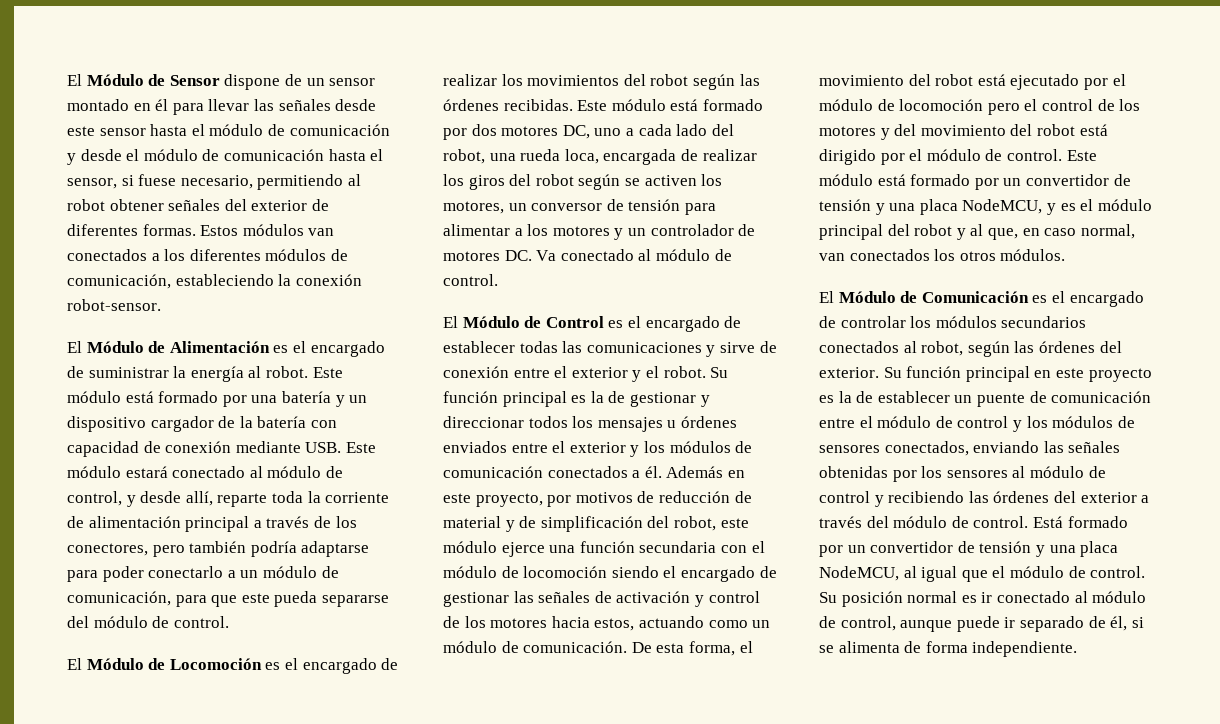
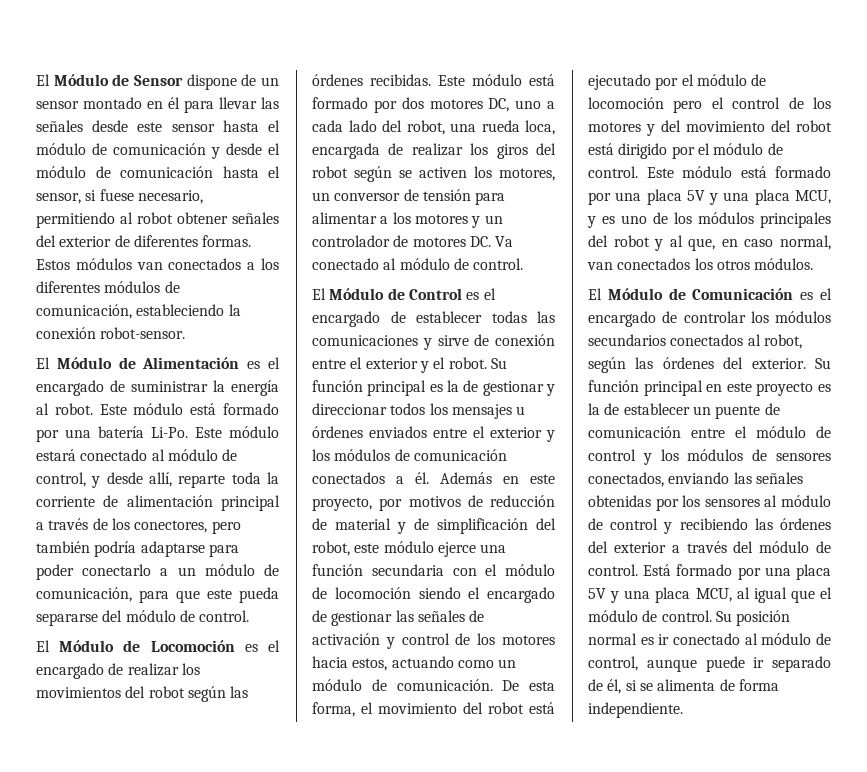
[335,395,368,407] [67,416,337,432] [67,441,342,457] y un dispositivo cargador de la batería con capacidad de conexión mediante USB. -> [151,427,188,438] Li-Po.
[1003,174,1131,186] [819,199,1043,215] un convertidor de tensión y una placa NodeMCU, -> [615,189,831,205] una placa 5V y una placa MCU,
[1080,199,1152,211] [819,224,883,240] el módulo principal -> [621,212,831,228] uno de los módulos principales
[847,541,1119,557] [819,566,899,581] un convertidor de tensión y una placa NodeMCU, -> [764,564,831,580] [588,587,732,603] una placa 5V y una placa MCU,

